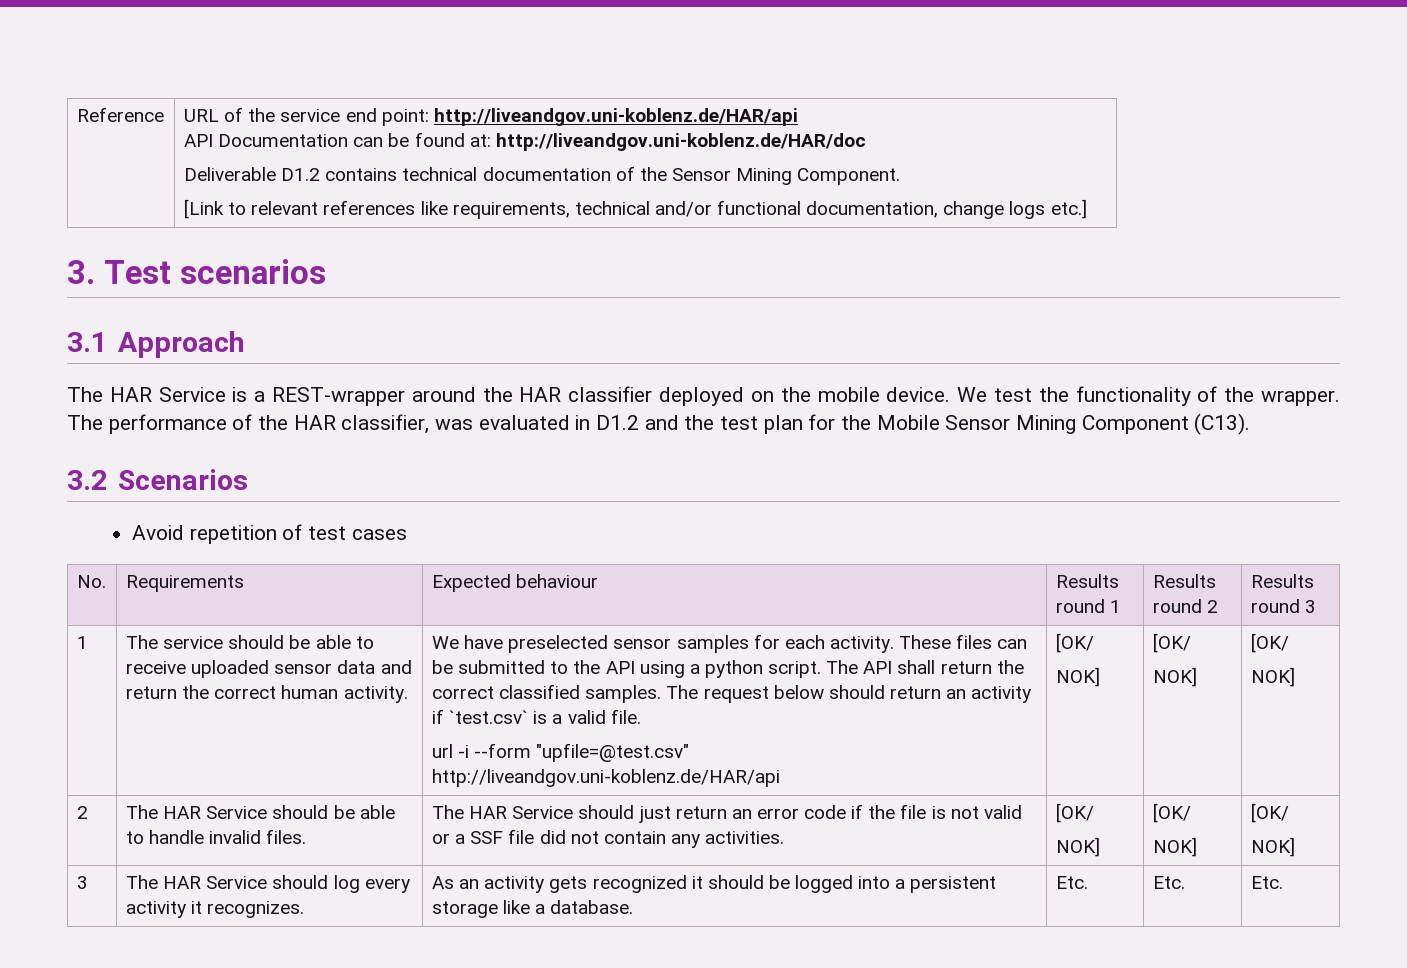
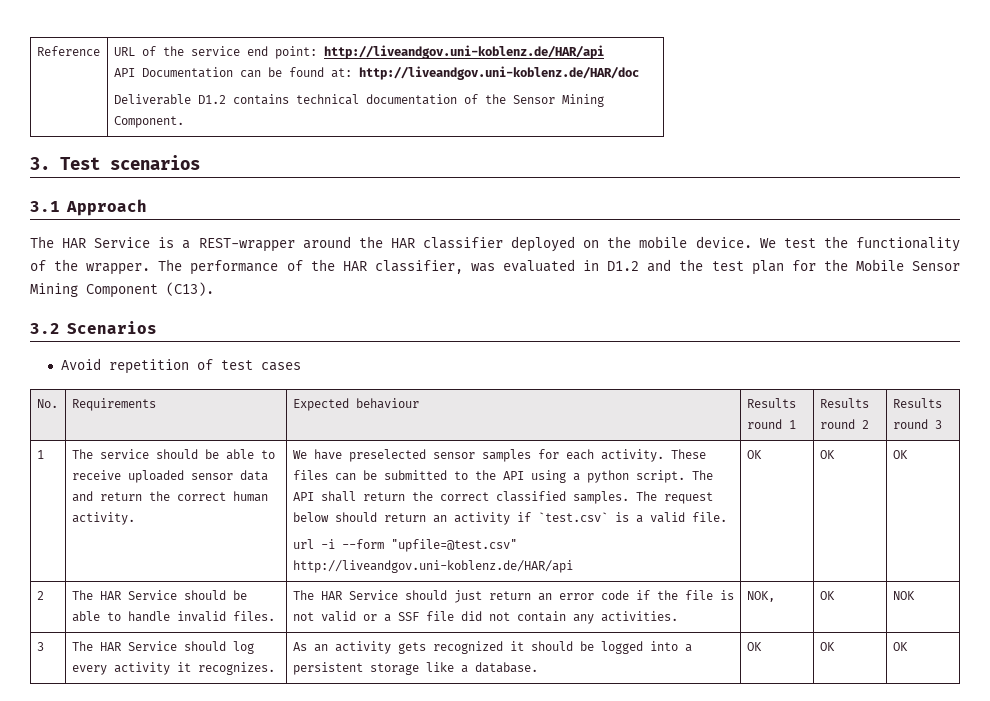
[183,199,1087,219] // [Link to relevant references like requirements, technical and/or functional documentation, change logs etc.] -> (184, 122) none
[1055,633,1094,653] [1055,667,1100,687] [1152,633,1191,653] [1152,667,1197,687] [1250,633,1289,653] [1250,667,1295,687] [OK/ // NOK] | [OK/ // NOK] | [OK/ // NOK] -> [746,450,762,459] [819,450,835,459] [892,450,908,459] OK | OK | OK
[1055,803,1094,823] [1055,837,1100,857] [1152,803,1191,823] [1152,837,1197,857] [1250,803,1289,823] [1250,837,1295,857] [OK/ // NOK] | [OK/ // NOK] | [OK/ // NOK] -> [746,591,775,602] [819,591,835,600] [892,591,915,600] NOK, | OK | NOK
[1055,876,1088,889] [1152,876,1185,889] [1250,876,1283,889] Etc. | Etc. | Etc. -> [746,642,762,651] [819,642,835,651] [892,642,908,651] OK | OK | OK

